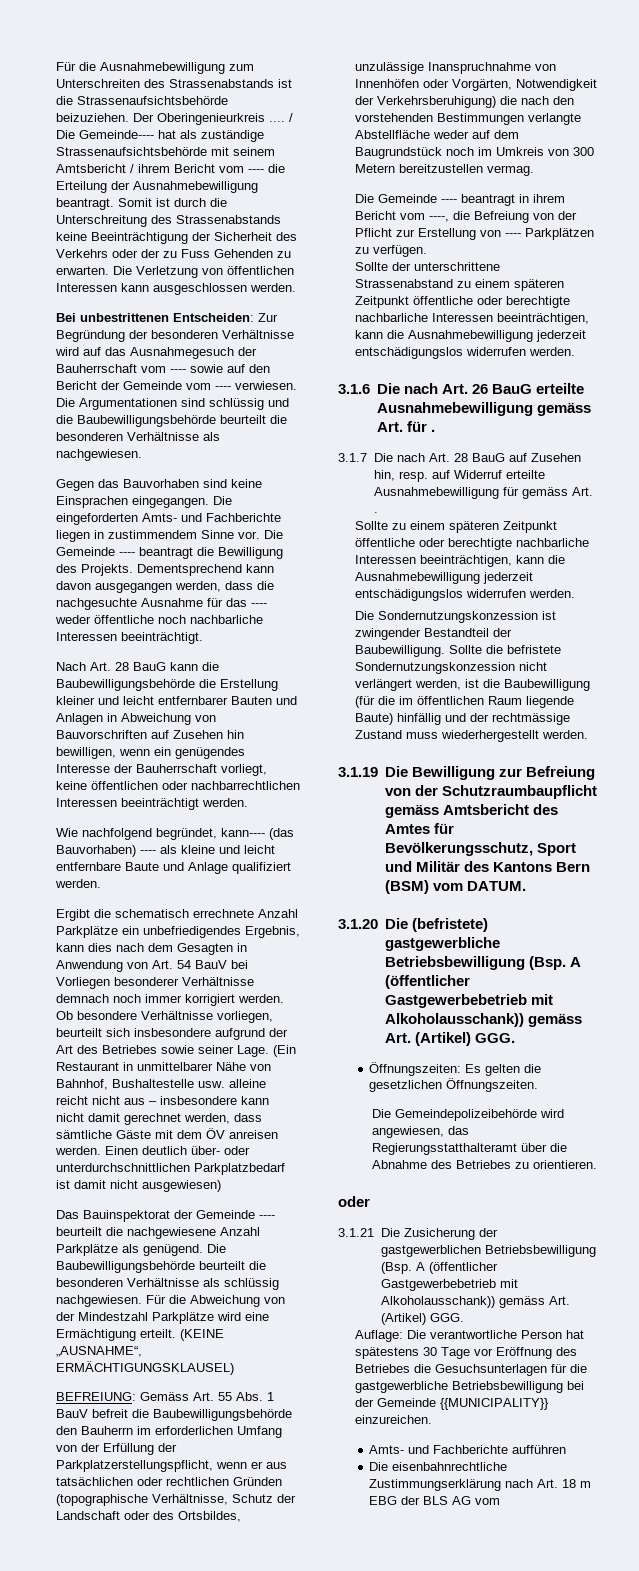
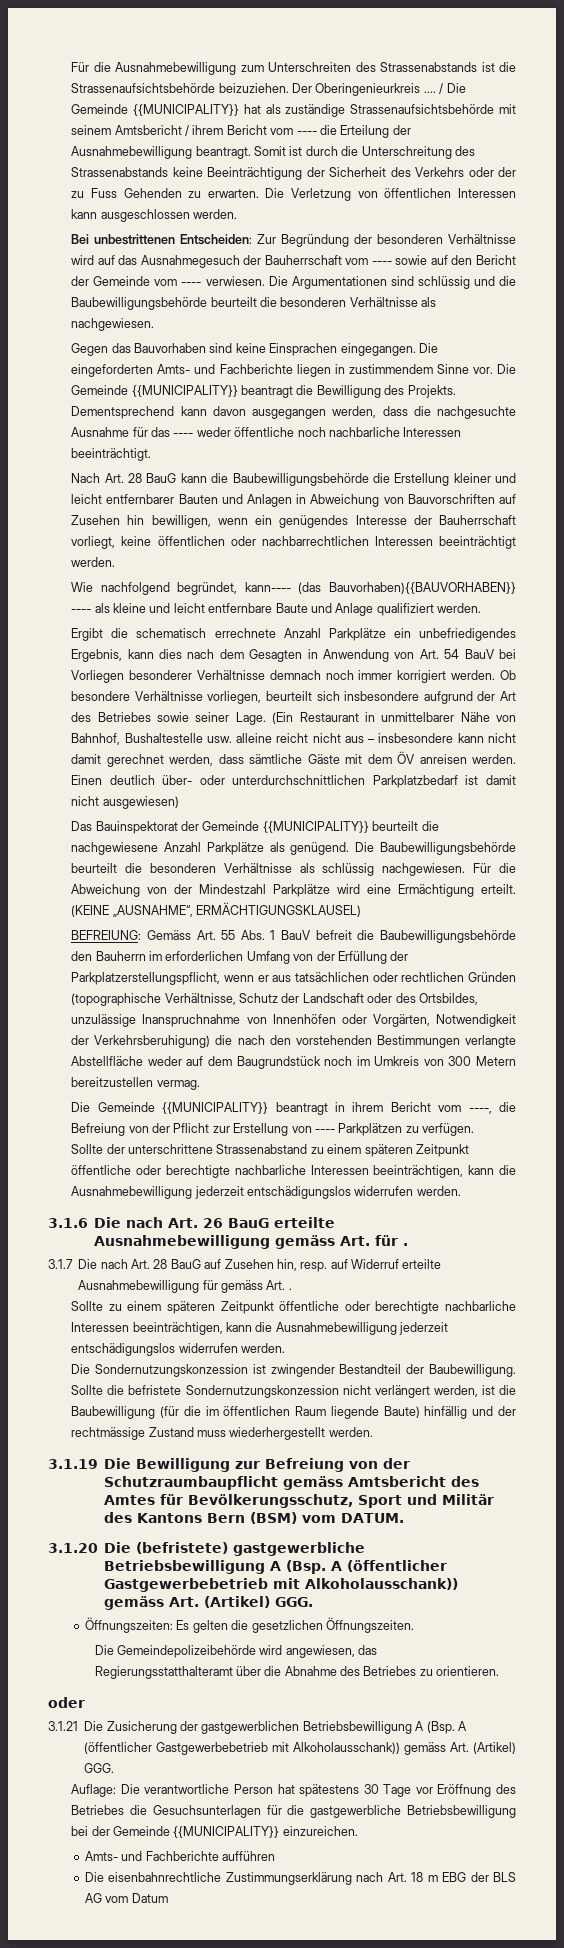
[79,130,155,139] Gemeinde---- -> [71,104,240,116] Gemeinde {{MUNICIPALITY}}
[119,552,136,556] ---- -> [131,385,238,397] {{MUNICIPALITY}}
[56,845,137,857] Bauvorhaben) -> [329,582,516,594] Bauvorhaben){{BAUVORHABEN}}
[259,1215,276,1219] ---- -> [262,821,369,833] {{MUNICIPALITY}}
[441,199,458,203] ---- -> [162,1102,269,1114] {{MUNICIPALITY}}
(525, 963) none -> [270,1561,282,1571] A
(596, 1251) none -> [415,1721,425,1731] A
(501, 1501) none -> [131,1893,168,1903] Datum

